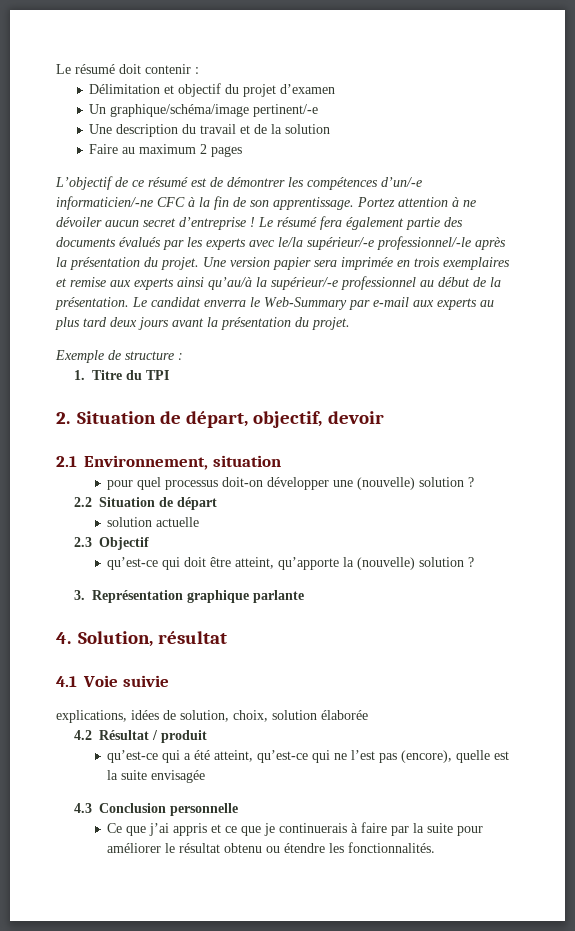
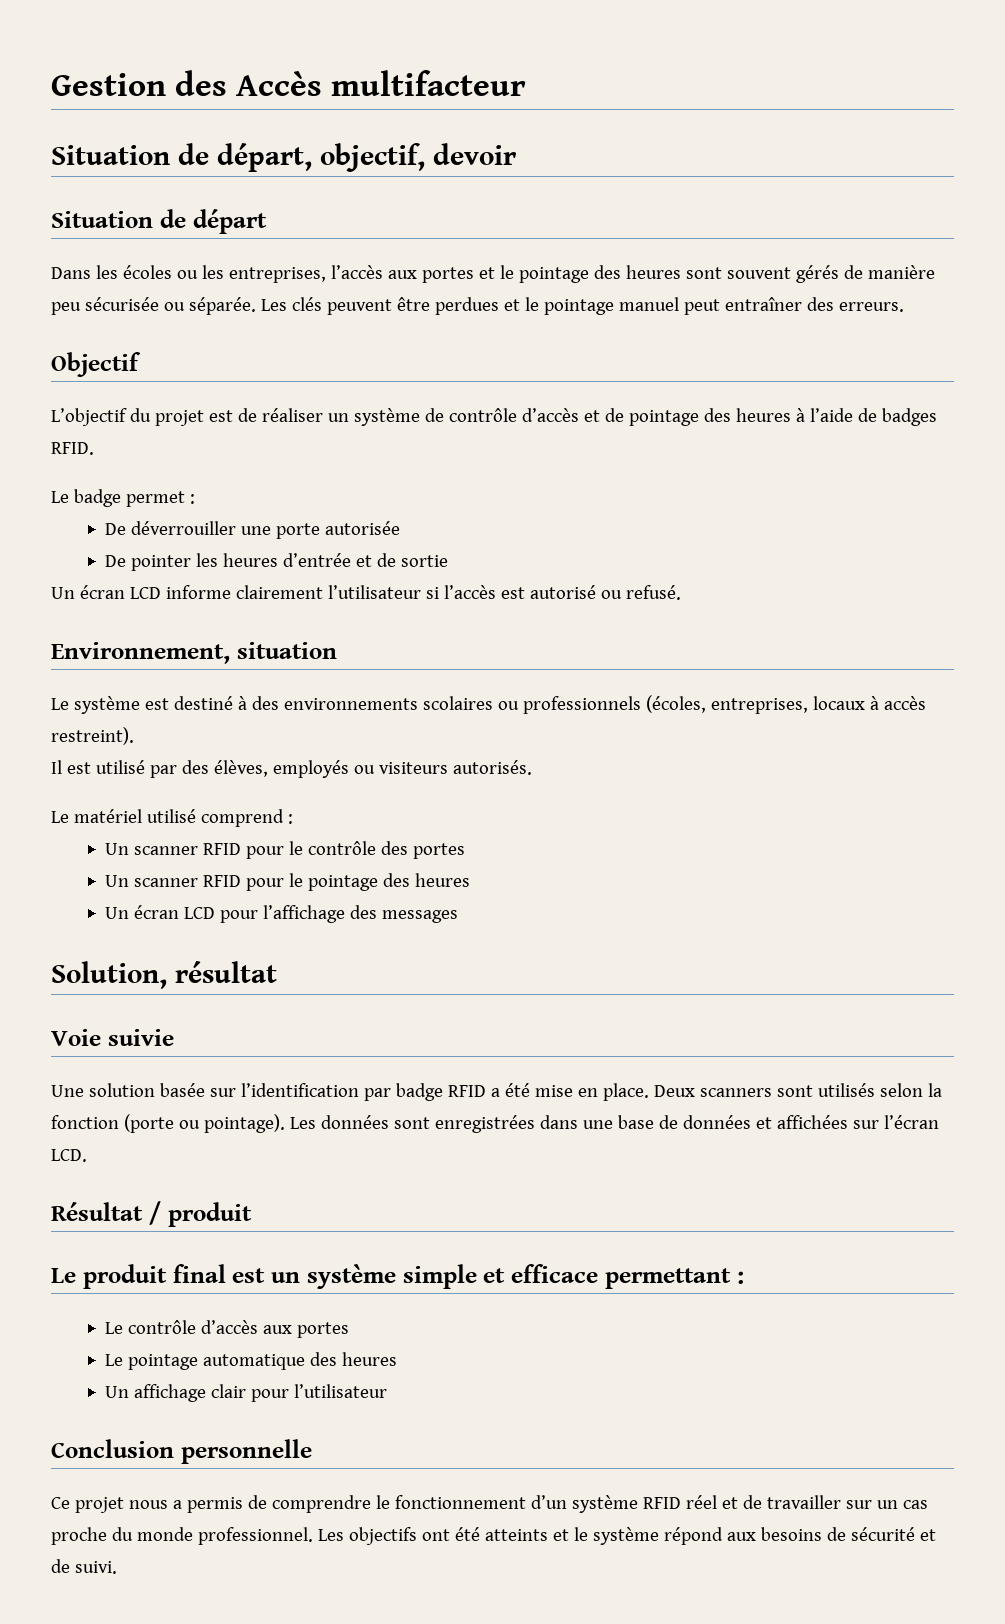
[56,64,199,74] [89,83,336,97] [89,104,319,117] [89,124,331,137] [89,144,243,157] [55,176,422,190] [56,196,476,210] [56,216,463,230] [56,236,506,250] [56,257,510,270] [56,276,501,290] [55,297,494,310] [55,317,350,330] [55,350,183,363] [74,370,170,380] [56,412,70,424] Le résumé doit contenir : // Délimitation et objectif du projet d’examen // Un graphique/schéma/image pertinent/-e // Une description du travail et de la solution // Faire au maximum 2 pages // L’objectif de ce résumé est de démontrer les compétences d’un/-e informaticien/-ne CFC à la fin de son apprentissage. Portez attention à ne dévoiler aucun secret d’entreprise ! Le résumé fera également partie des documents évalués par les experts avec le/la supérieur/-e professionnel/-le après la présentation du projet. Une version papier sera imprimée en trois exemplaires et remise aux experts ainsi qu’au/à la supérieur/-e professionnel au début de la présentation. Le candidat enverra le Web-Summary par e-mail aux experts au plus tard deux jours avant la présentation du projet. // Exemple de structure : // 1. Titre du TPI // 2. -> [51,70,527,96] Gestion des Accès multifacteur //
[56,455,281,470] [107,477,475,490] [74,497,218,510] [107,517,200,527] [74,537,150,550] [107,557,475,570] [74,590,305,603] [56,632,71,644] 2.1 Environnement, situation // pour quel processus doit-on développer une (nouvelle) solution ? // 2.2 Situation de départ // solution actuelle // 2.3 Objectif // qu’est-ce qui doit être atteint, qu’apporte la (nouvelle) solution ? // 3. Représentation graphique parlante // 4. -> [51,209,267,234] [51,265,935,283] [51,297,904,315] [51,352,141,377] [51,408,937,426] [51,442,94,455] [51,489,195,507] [104,521,400,539] [104,553,448,571] [51,585,681,600] [51,642,337,664] [51,695,926,714] [51,727,134,745] [51,760,532,778] [51,809,293,827] [104,841,465,859] [104,873,470,891] [104,905,458,923] Situation de départ // Dans les écoles ou les entreprises, l’accès aux portes et le pointage des heures sont souvent gérés de manière peu sécurisée ou séparée. Les clés peuvent être perdues et le pointage manuel peut entraîner des erreurs. // Objectif // L’objectif du projet est de réaliser un système de contrôle d’accès et de pointage des heures à l’aide de badges RFID. // Le badge permet : // De déverrouiller une porte autorisée // De pointer les heures d’entrée et de sortie // Un écran LCD informe clairement l’utilisateur si l’accès est autorisé ou refusé. // Environnement, situation // Le système est destiné à des environnements scolaires ou professionnels (écoles, entreprises, locaux à accès restreint). // Il est utilisé par des élèves, employés ou visiteurs autorisés. // Le matériel utilisé comprend : // Un scanner RFID pour le contrôle des portes // Un scanner RFID pour le pointage des heures // Un écran LCD pour l’affichage des messages //
[56,676,77,687] 4.1 -> (277, 972) none
[56,710,368,723] [74,730,208,743] [107,750,510,763] [107,770,206,783] [74,803,239,816] [107,822,484,836] [107,842,436,853] explications, idées de solution, choix, solution élaborée // 4.2 Résultat / produit // qu’est-ce qui a été atteint, qu’est-ce qui ne l’est pas (encore), quelle est la suite envisagée // 4.3 Conclusion personnelle // Ce que j’ai appris et ce que je continuerais à faire par la suite pour améliorer le résultat obtenu ou étendre les fonctionnalités. -> [51,1083,942,1101] [51,1114,939,1133] [51,1149,87,1162] [51,1201,252,1227] [51,1264,744,1289] [104,1320,349,1338] [104,1352,397,1370] [104,1384,387,1402] [51,1439,312,1464] [51,1495,928,1513] [51,1527,936,1545] [51,1559,117,1574] Une solution basée sur l’identification par badge RFID a été mise en place. Deux scanners sont utilisés selon la fonction (porte ou pointage). Les données sont enregistrées dans une base de données et affichées sur l’écran LCD. // Résultat / produit // Le produit final est un système simple et efficace permettant : // Le contrôle d’accès aux portes // Le pointage automatique des heures // Un affichage clair pour l’utilisateur // Conclusion personnelle // Ce projet nous a permis de comprendre le fonctionnement d’un système RFID réel et de travailler sur un cas proche du monde professionnel. Les objectifs ont été atteints et le système répond aux besoins de sécurité et de suivi.

